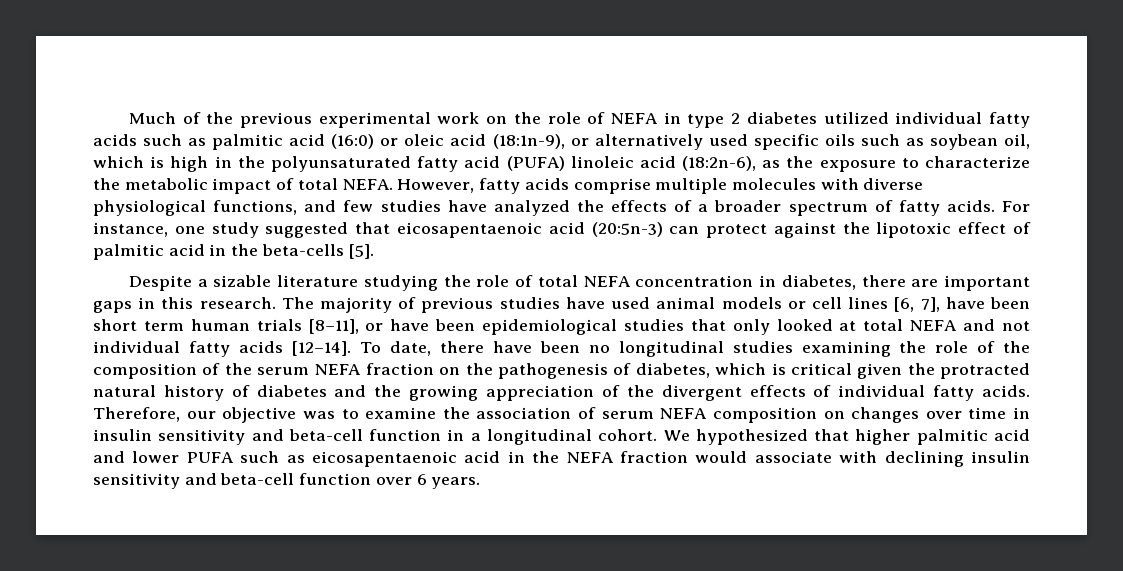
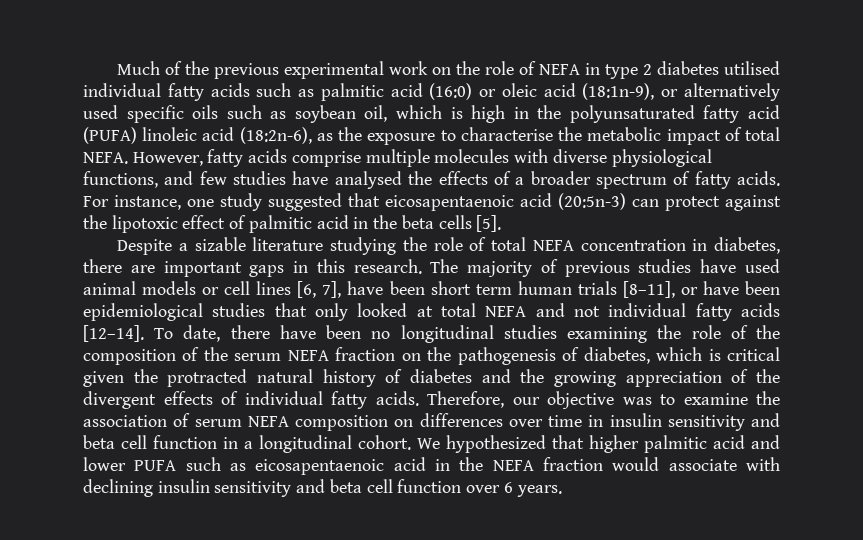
[823,112,889,124] utilized -> [724,61,781,75] utilised
[925,156,1030,168] characterize -> [460,127,553,141] characterise
[493,200,570,216] analyzed -> [334,171,402,189] analysed
[261,244,344,256] beta-cells -> [401,215,472,229] beta cells
[851,407,920,423] changes -> [419,413,503,427] differences
[288,429,363,441] beta-cell -> [83,435,147,449] beta cell
[220,473,295,485] beta-cell -> [329,479,393,493] beta cell

